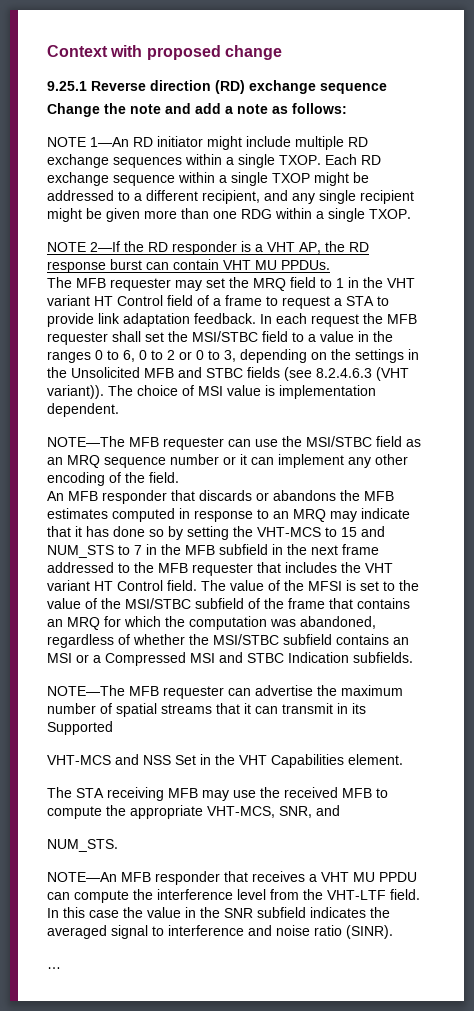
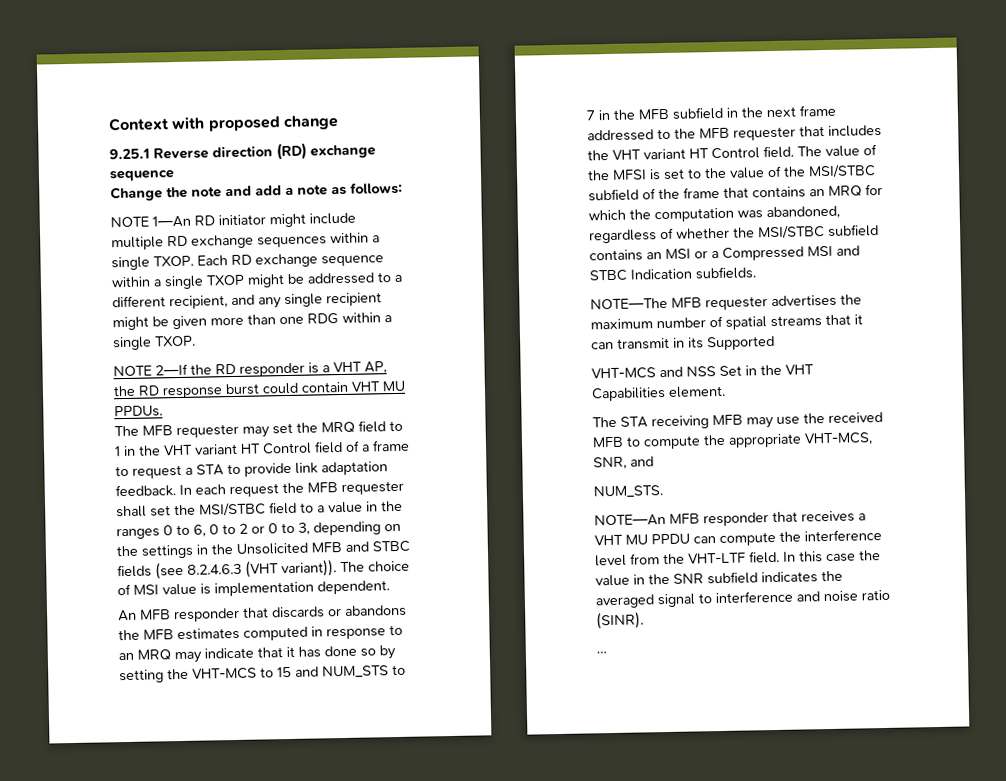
[146,262,169,270] can -> [262,382,299,395] could
[47,436,421,450] [47,454,408,468] [47,472,179,486] // NOTE—The MFB requester can use the MSI/STBC field as an MRQ sequence number or it can implement any other encoding of the field. -> (390, 587) none
[228,685,313,696] can advertise -> [771,294,837,308] advertises

